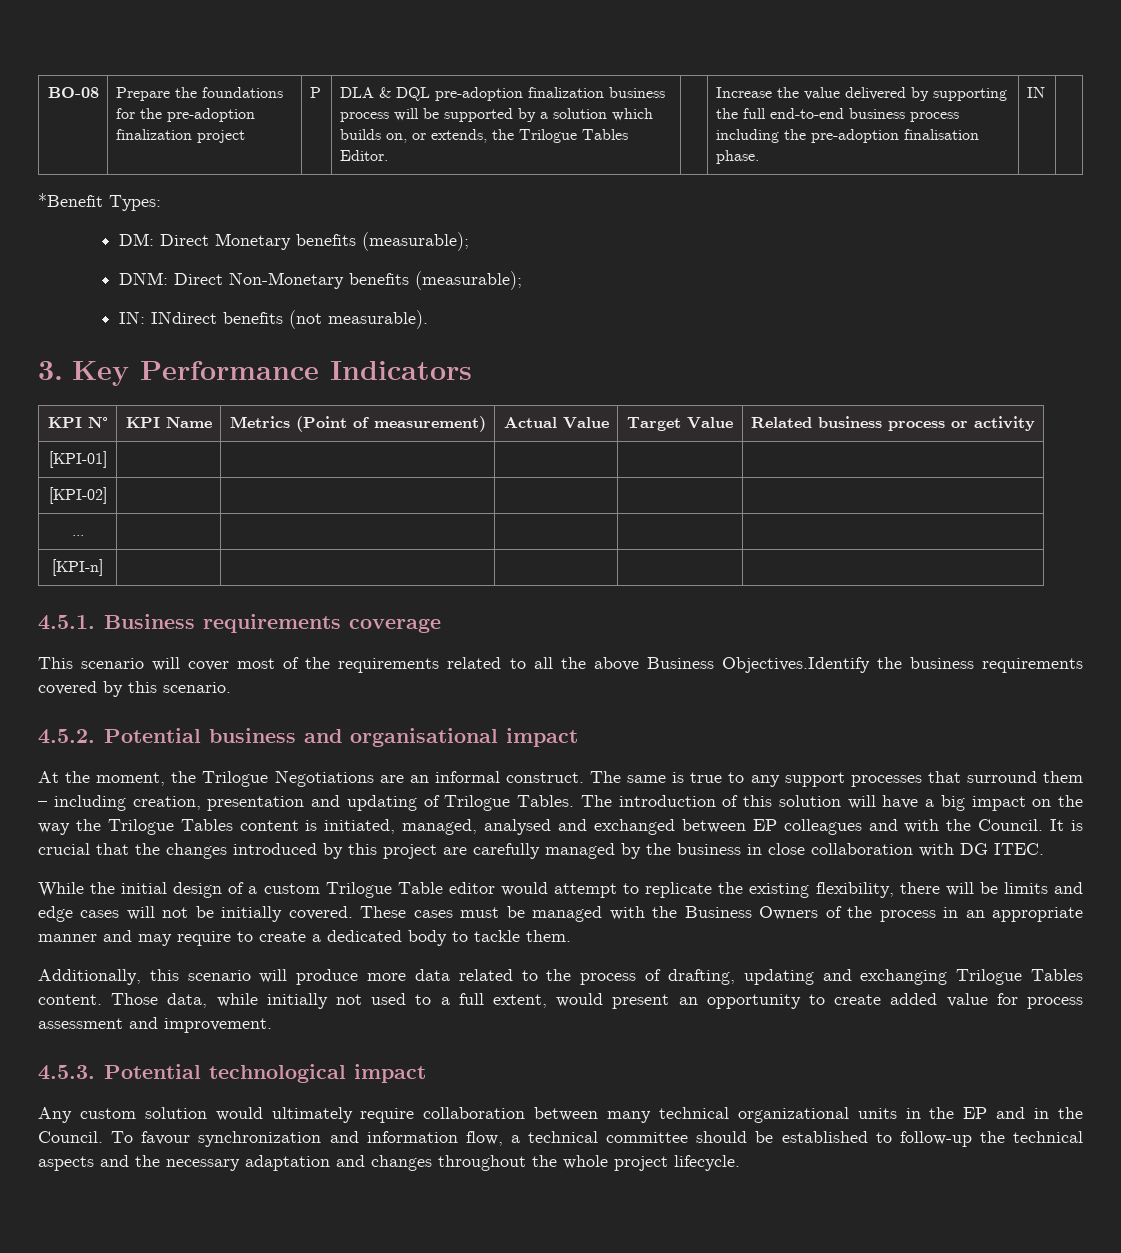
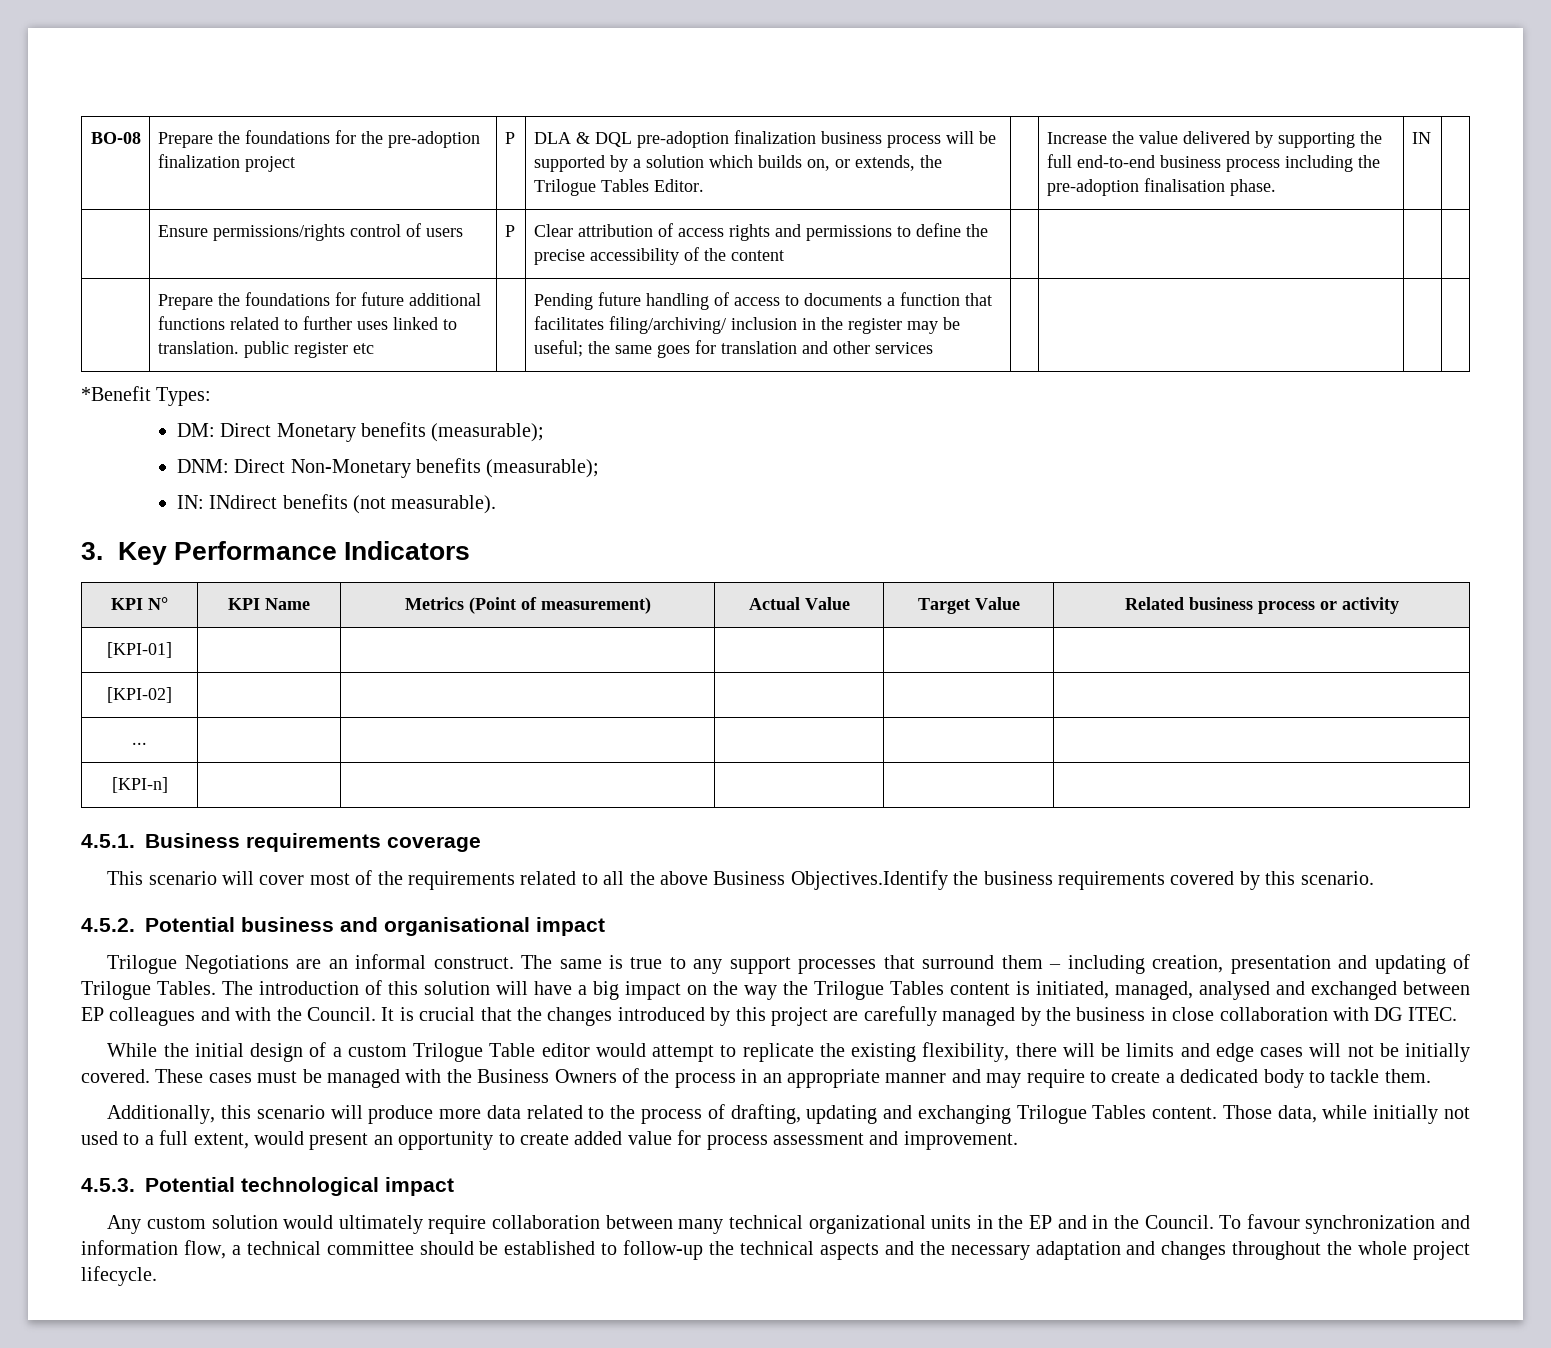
(1045, 92) none -> [157,223,463,241] [504,225,515,237] [533,223,988,241] [533,247,784,265] [157,292,481,310] [157,316,457,330] [157,341,374,358] [533,292,992,310] [533,316,960,334] [533,340,933,358] // | Ensure permissions/rights control of users | P | Clear attribution of access rights and permissions to define the precise accessibility of the content | | | | // | Prepare the foundations for future additional functions related to further uses linked to translation. public register etc | | Pending future handling of access to documents a function that facilitates filing/archiving/ inclusion in the register may be useful; the same goes for translation and other services | | | |
[38,771,197,786] At the moment, the -> (605, 926) none

